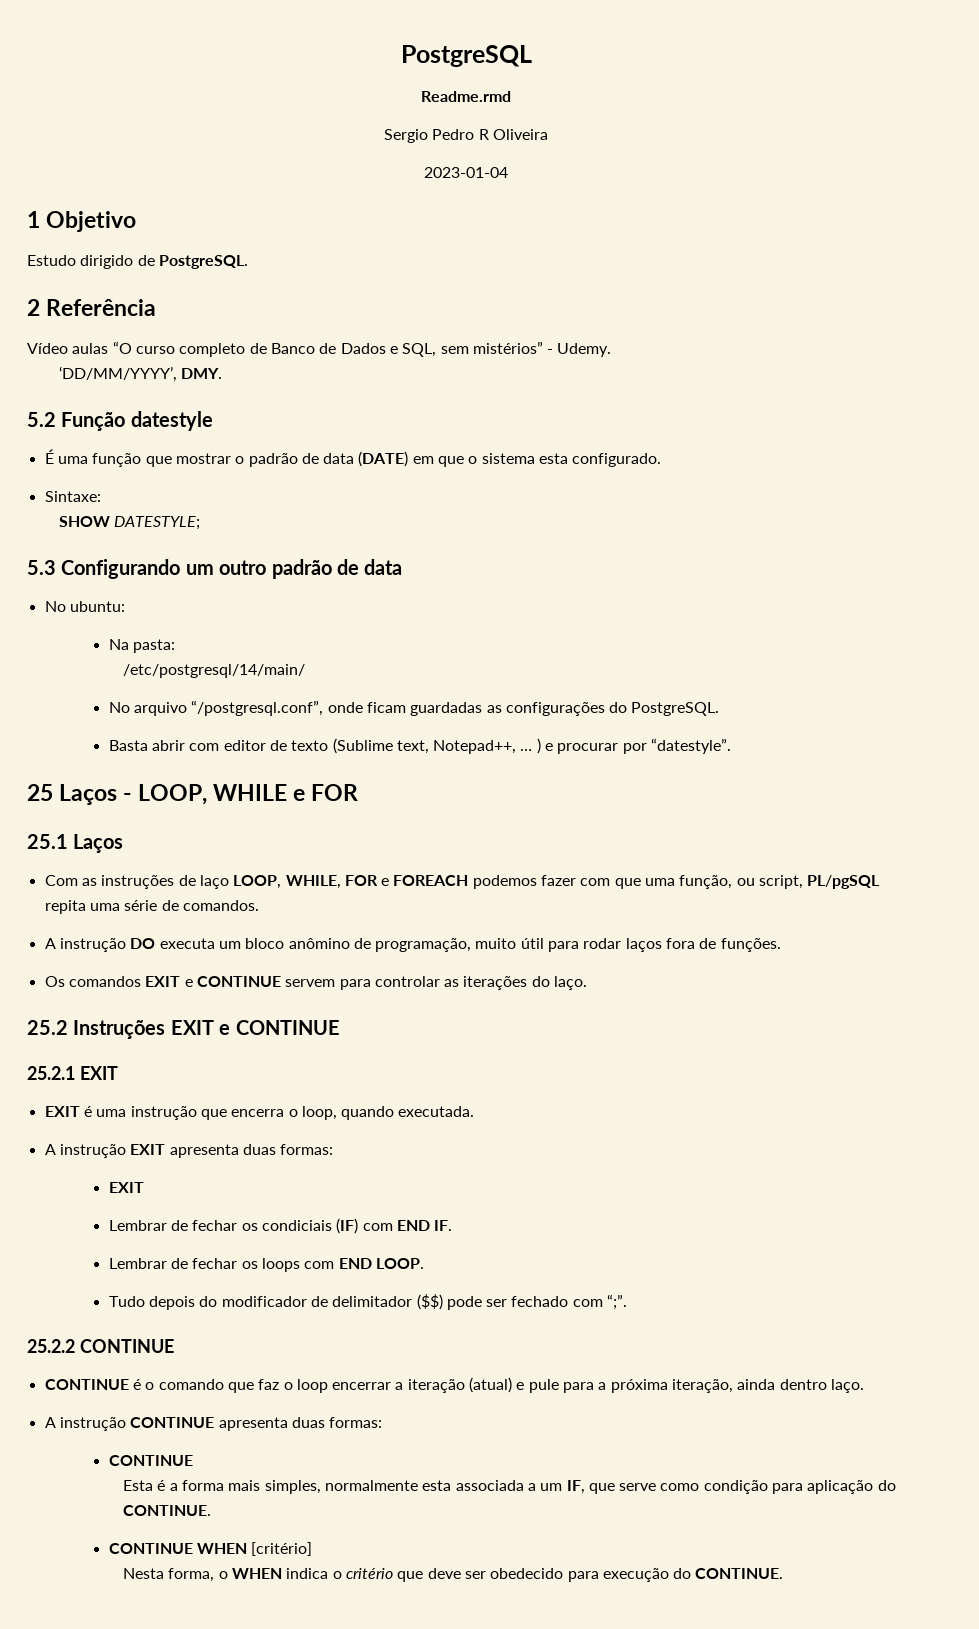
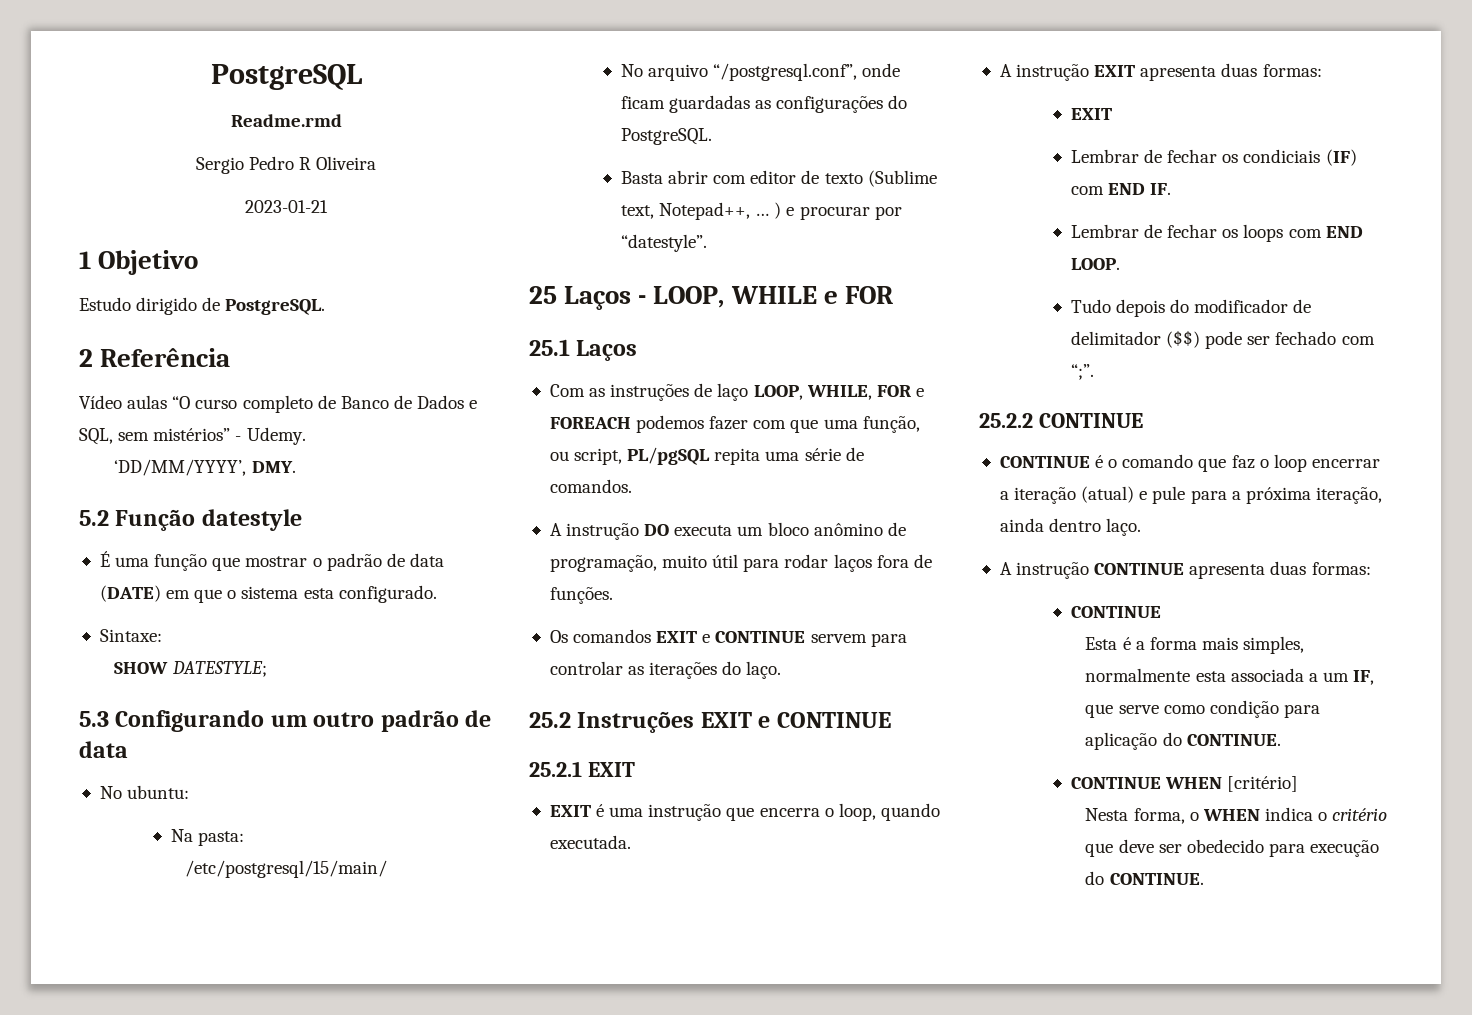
[424,167,508,178] 2023-01-04 -> [245,200,328,213] 2023-01-21
[122,664,305,678] /etc/postgresql/14/main/ -> [185,860,388,878] /etc/postgresql/15/main/

